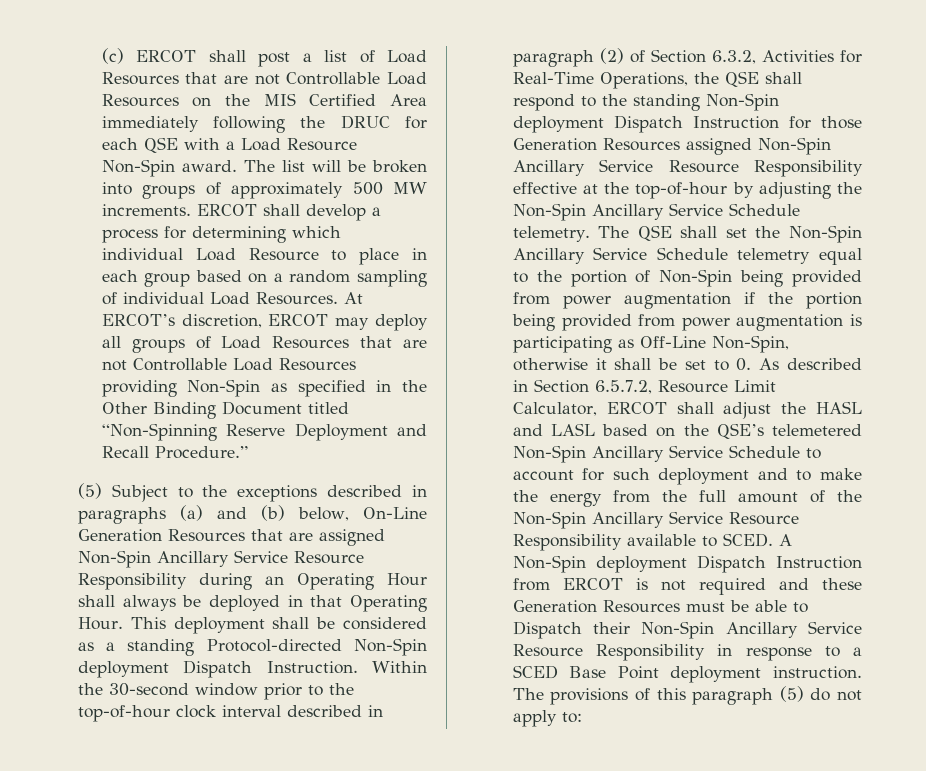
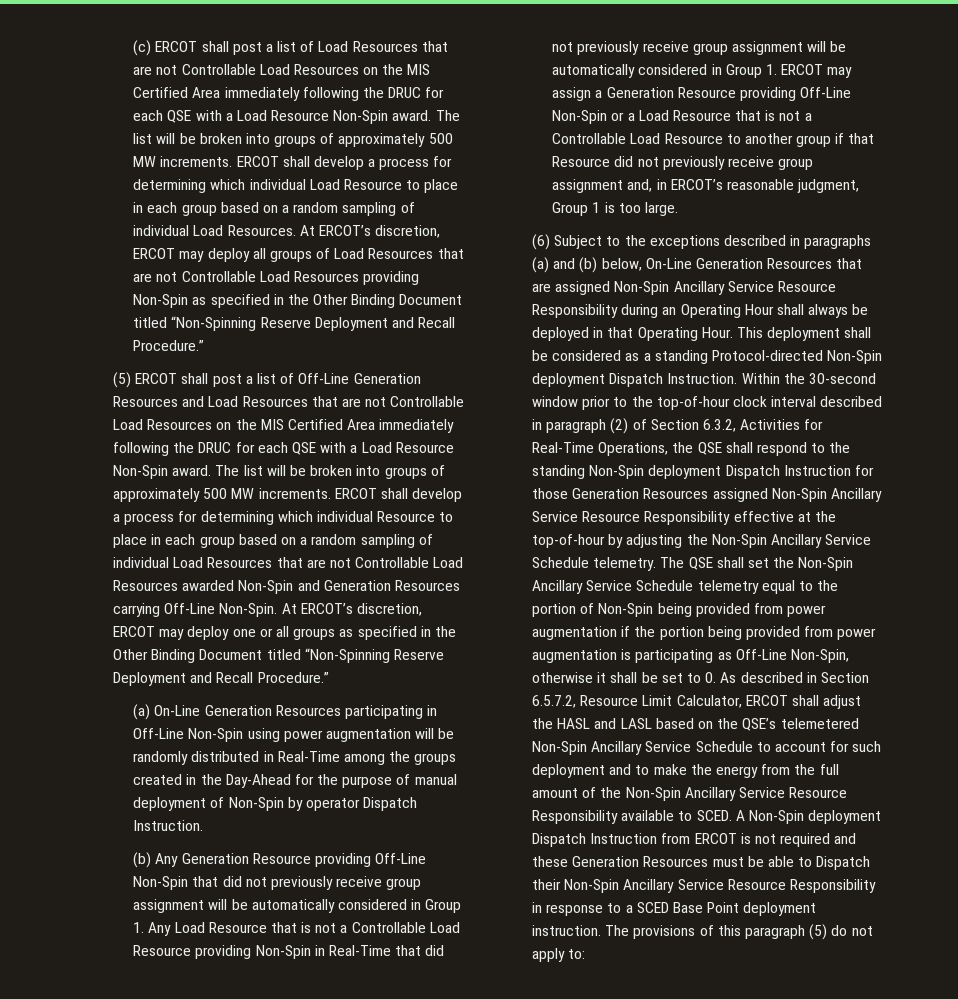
(102, 491) none -> [135,373,421,387] [113,396,465,407] [113,419,455,433] [113,442,454,456] [113,465,445,479] [113,488,463,502] [113,511,454,525] [113,534,433,548] [113,557,464,568] [113,580,461,594] [113,603,423,617] [113,626,456,640] [113,648,445,663] [113,672,329,686] [133,704,438,720] [133,728,455,742] [133,751,457,765] [133,774,457,788] [133,797,418,811] [133,820,204,831] [133,852,427,868] [133,876,422,890] [133,899,462,913] [133,922,460,936] [133,945,445,959] [552,41,847,55] [552,64,853,78] [552,87,852,101] [552,110,812,124] [552,133,875,147] [552,156,814,170] [552,179,860,193] [552,202,678,216] [532,234,551,250] ERCOT shall post a list of Off-Line Generation Resources and Load Resources that are not Controllable Load Resources on the MIS Certified Area immediately following the DRUC for each QSE with a Load Resource Non-Spin award. The list will be broken into groups of approximately 500 MW increments. ERCOT shall develop a process for determining which individual Resource to place in each group based on a random sampling of individual Load Resources that are not Controllable Load Resources awarded Non-Spin and Generation Resources carrying Off-Line Non-Spin. At ERCOT’s discretion, ERCOT may deploy one or all groups as specified in the Other Binding Document titled “Non-Spinning Reserve Deployment and Recall Procedure.” // (a) On-Line Generation Resources participating in Off-Line Non-Spin using power augmentation will be randomly distributed in Real-Time among the groups created in the Day-Ahead for the purpose of manual deployment of Non-Spin by operator Dispatch Instruction. // (b) Any Generation Resource providing Off-Line Non-Spin that did not previously receive group assignment will be automatically considered in Group 1. Any Load Resource that is not a Controllable Load Resource providing Non-Spin in Real-Time that did not previously receive group assignment will be automatically considered in Group 1. ERCOT may assign a Generation Resource providing Off-Line Non-Spin or a Load Resource that is not a Controllable Load Resource to another group if that Resource did not previously receive group assignment and, in ERCOT’s reasonable judgment, Group 1 is too large. // (6)

